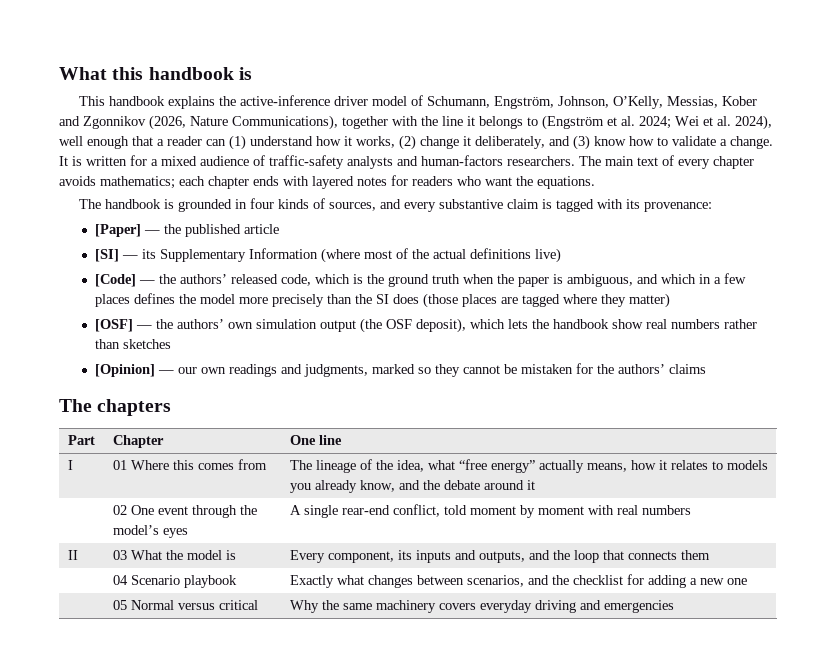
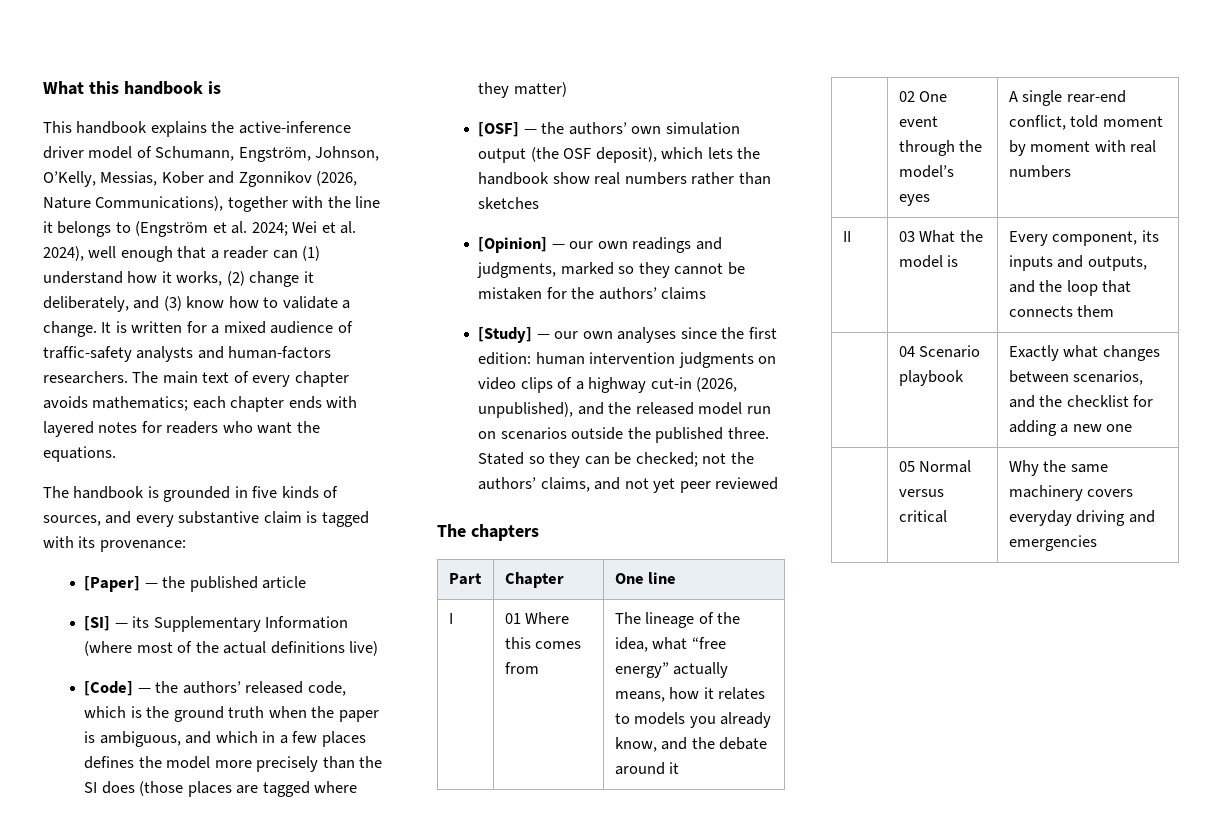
[250,198,275,209] four -> [252,486,278,498] five
(706, 369) none -> [478,327,777,343] [478,352,777,368] [478,377,738,393] [478,402,771,418] [478,427,769,443] [478,452,754,468] [478,477,779,493] // [Study] — our own analyses since the first edition: human intervention judgments on video clips of a highway cut-in (2026, unpublished), and the released model run on scenarios outside the published three. Stated so they can be checked; not the authors’ claims, and not yet peer reviewed

